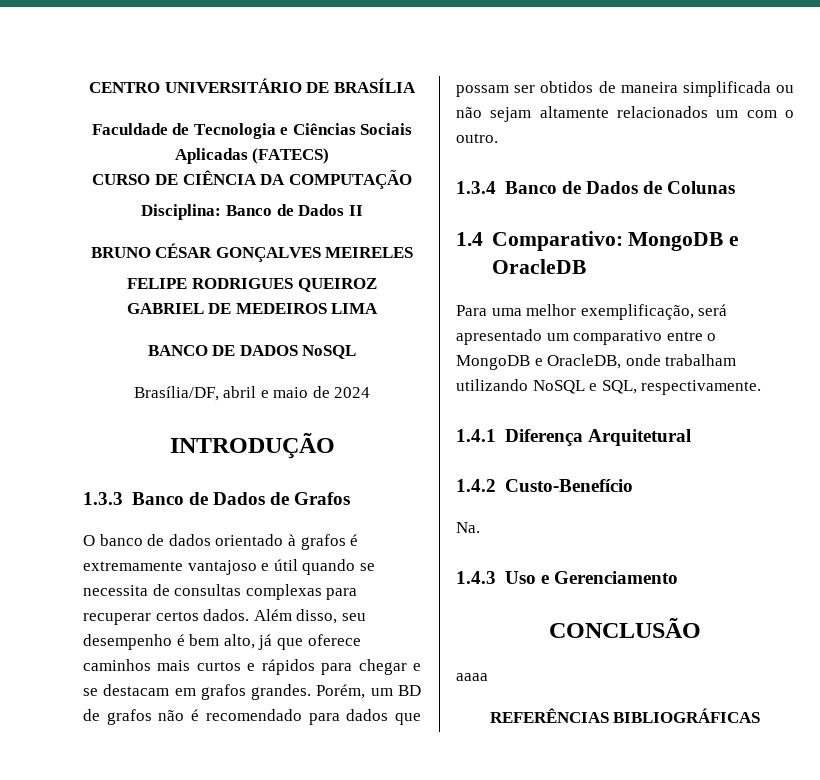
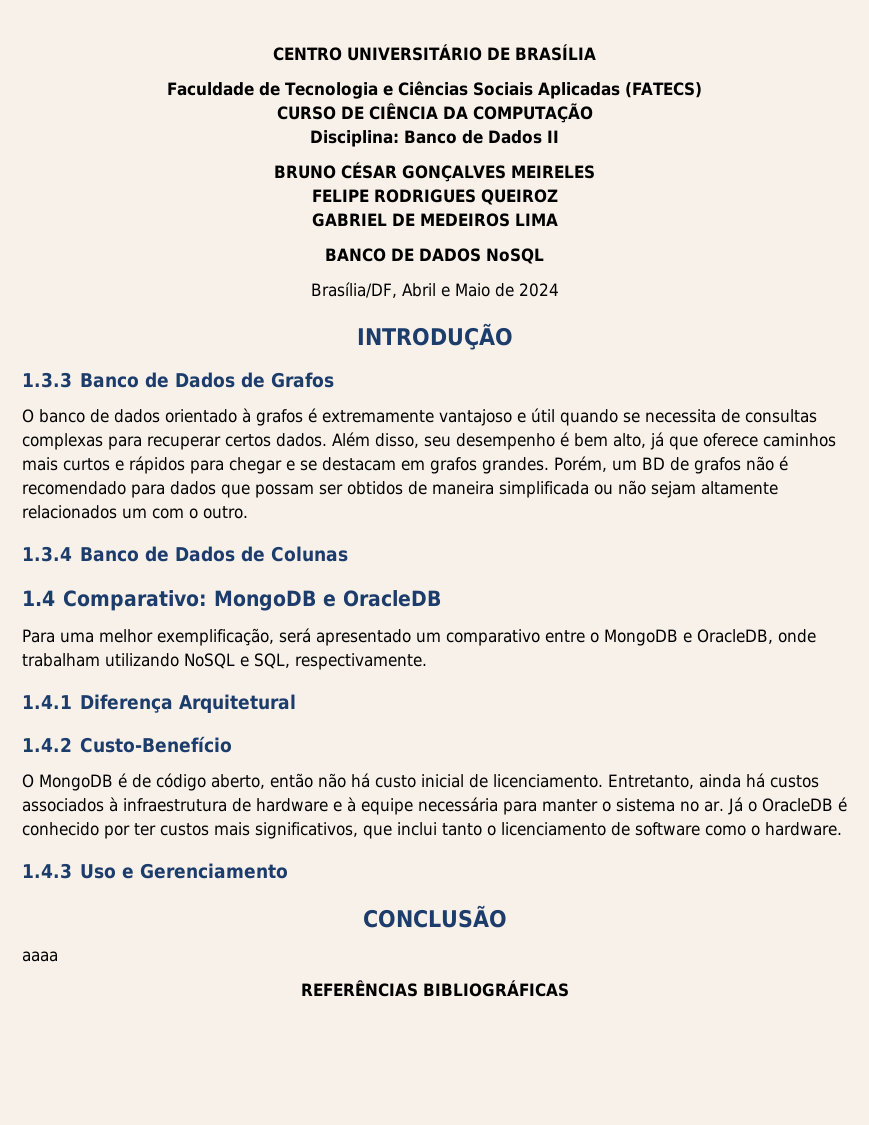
[223,386,309,398] abril e maio -> [401,283,490,297] Abril e Maio
[456,522,480,533] Na. -> [22,773,819,791] [22,797,847,815] [22,822,842,839] O MongoDB é de código aberto, então não há custo inicial de licenciamento. Entretanto, ainda há custos associados à infraestrutura de hardware e à equipe necessária para manter o sistema no ar. Já o OracleDB é conhecido por ter custos mais significativos, que inclui tanto o licenciamento de software como o hardware.

